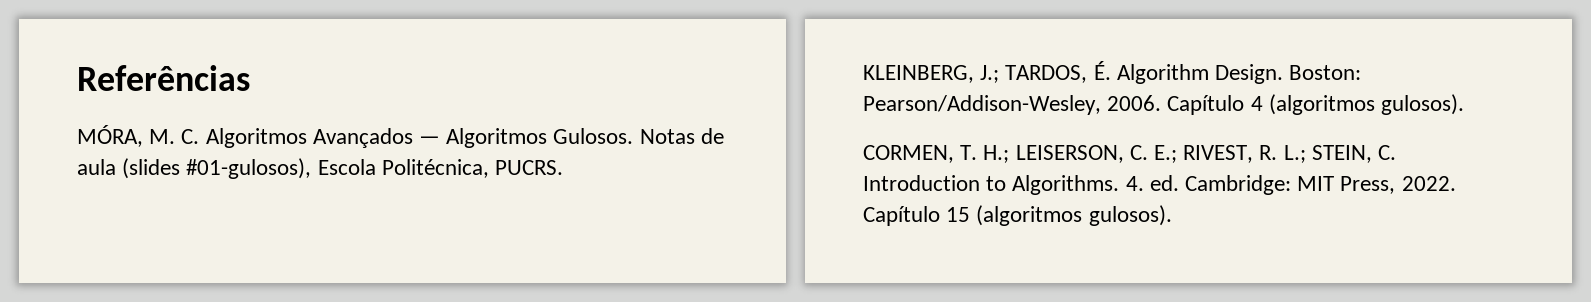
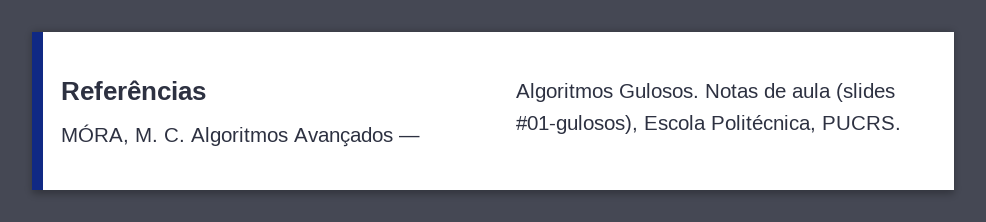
[863,61,1362,84] [863,94,1465,115] [863,145,1397,163] [863,175,1456,195] [863,205,1172,226] // KLEINBERG, J.; TARDOS, É. Algorithm Design. Boston: Pearson/Addison-Wesley, 2006. Capítulo 4 (algoritmos gulosos). // CORMEN, T. H.; LEISERSON, C. E.; RIVEST, R. L.; STEIN, C. Introduction to Algorithms. 4. ed. Cambridge: MIT Press, 2022. Capítulo 15 (algoritmos gulosos). -> (901, 123) none

